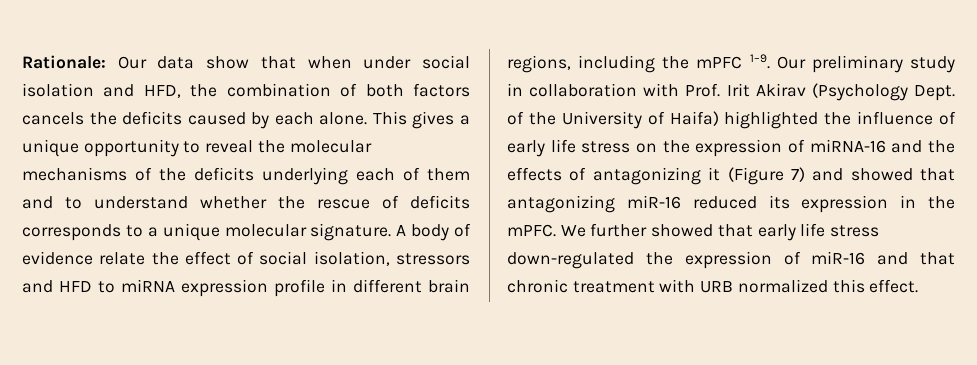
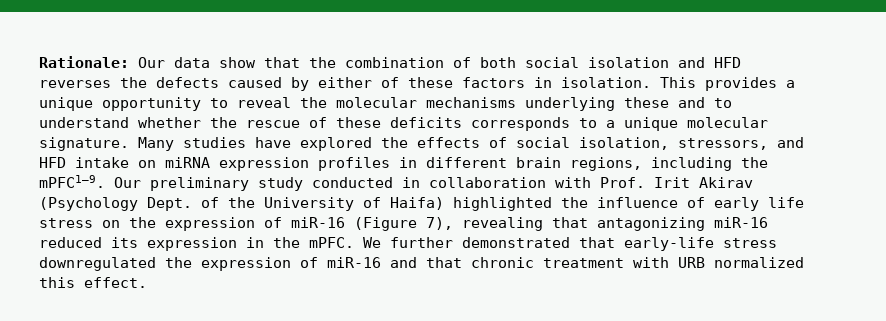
[307,55,471,69] [22,83,471,98] [22,111,455,129] when under social isolation and HFD, the combination of both factors cancels the deficits caused by each alone. This gives -> [309,57,741,68] [39,77,777,91] the combination of both social isolation and HFD reverses the defects caused by either of these factors in isolation. This provides
[135,167,470,185] of the deficits underlying each of them -> [525,97,669,111] underlying these
(399, 202) none -> [336,117,381,128] these
[396,223,471,241] [22,251,231,265] A body of evidence relate the effect -> [138,137,480,151] Many studies have explored the effects
[396,253,470,265] [22,280,115,293] stressors and HFD to -> [678,137,804,150] [39,157,156,168] stressors, and HFD intake on
[274,279,325,297] profile -> [318,157,390,171] profiles
[696,54,770,69] mPFC 1–9. -> [39,175,105,188] mPFC1–9.
(955, 64) none -> [312,177,393,188] conducted
[809,139,955,153] [507,167,913,185] miRNA-16 and the effects of antagonizing it (Figure 7) and showed -> [291,217,543,231] miR-16 (Figure 7), revealing
[651,223,880,241] [507,252,634,269] showed that early life stress down-regulated -> [462,237,777,251] [39,257,156,271] demonstrated that early-life stress downregulated

